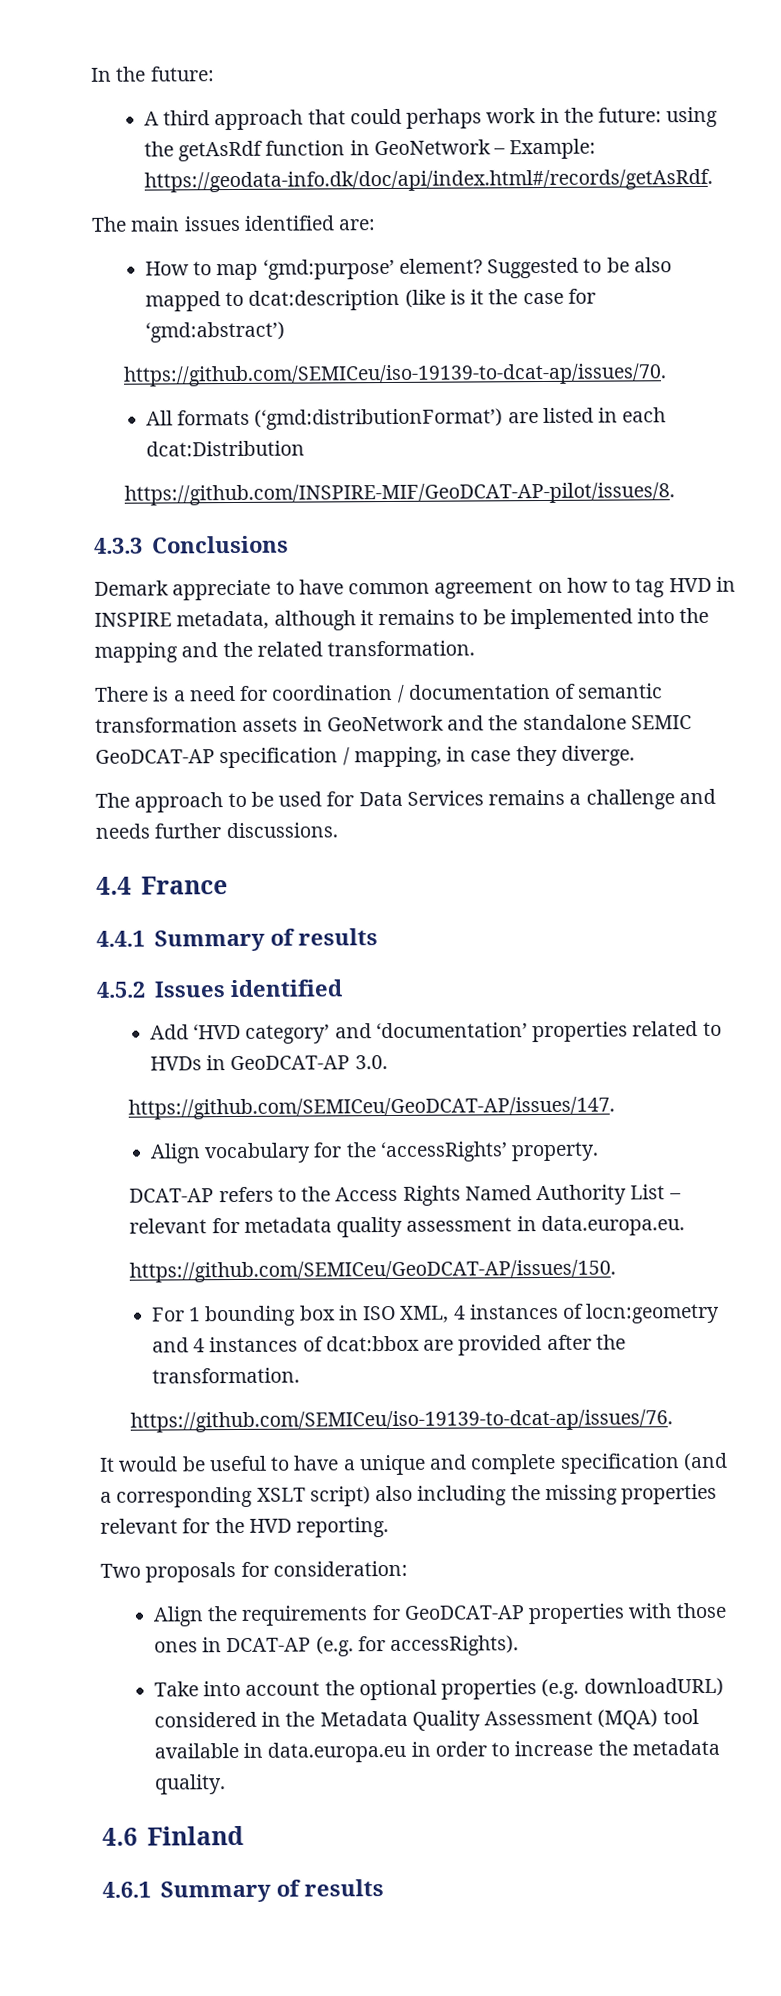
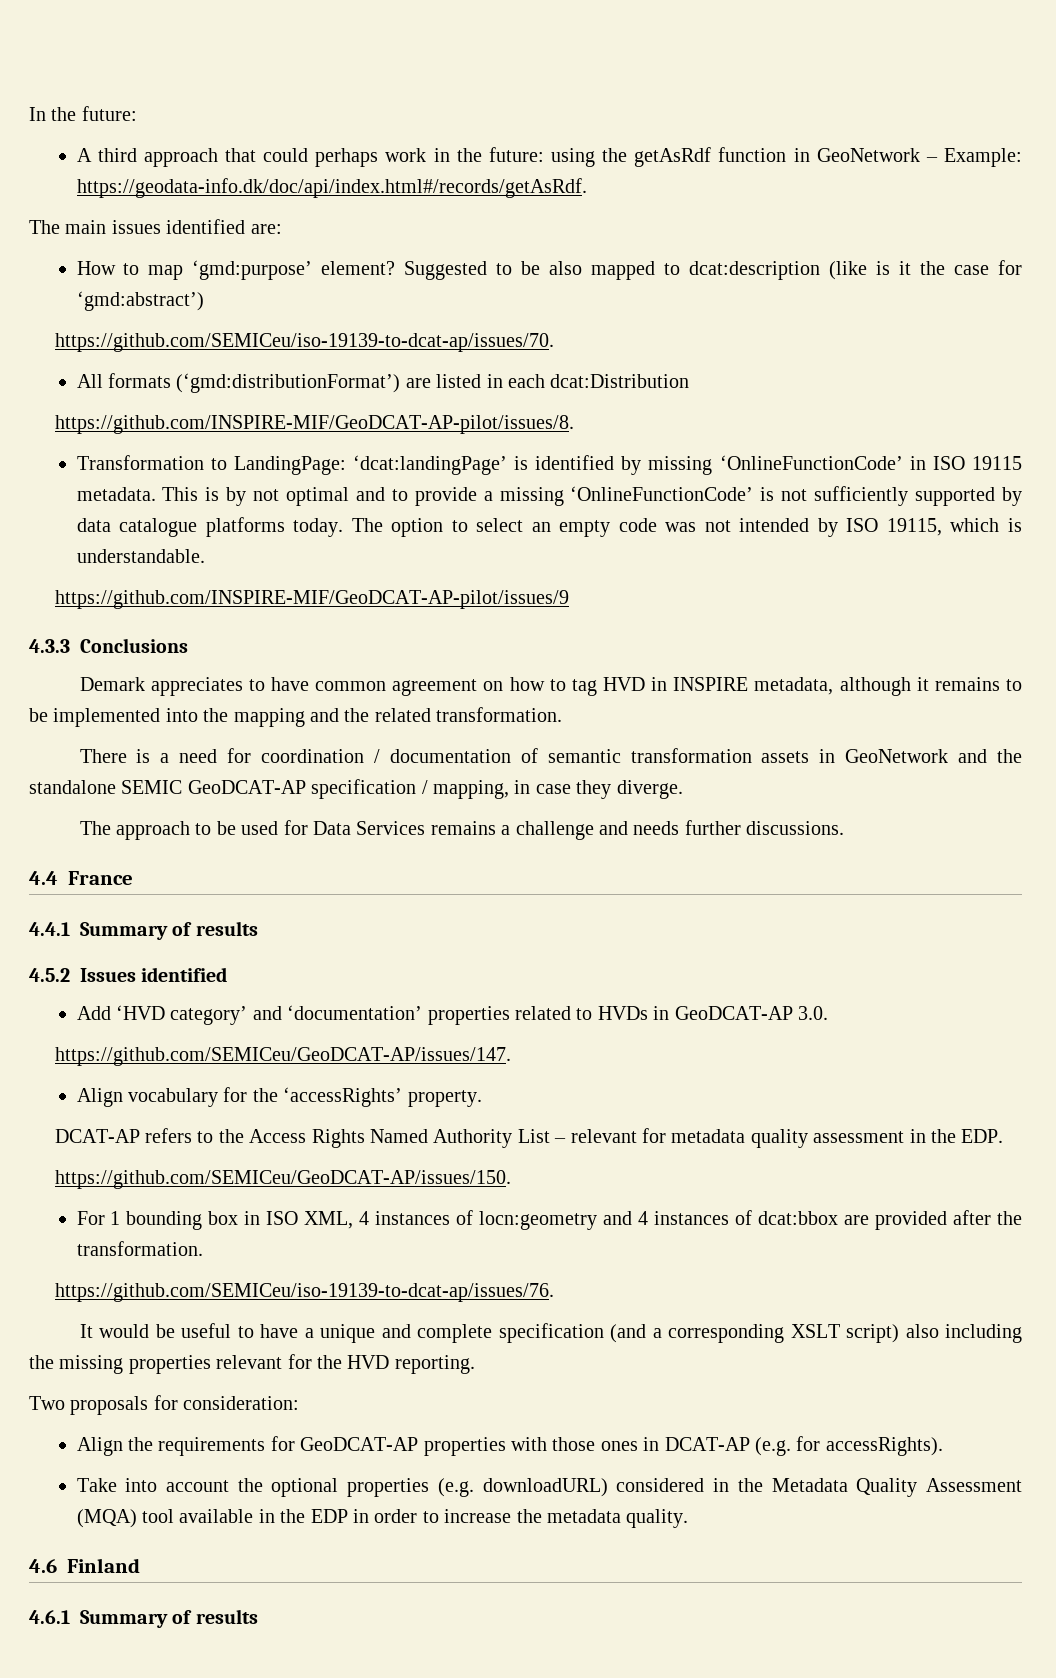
(676, 494) none -> [76,455,1022,475] [76,486,1023,506] [76,517,1022,537] [76,549,205,563] [54,590,569,609] // Transformation to LandingPage: ‘dcat:landingPage’ is identified by missing ‘OnlineFunctionCode’ in ISO 19115 metadata. This is by not optimal and to provide a missing ‘OnlineFunctionCode’ is not sufficiently supported by data catalogue platforms today. The option to select an empty code was not intended by ISO 19115, which is understandable. // https://github.com/INSPIRE-MIF/GeoDCAT-AP-pilot/issues/9
[172,579,272,601] appreciate -> [150,677,243,696] appreciates
[540,1215,685,1237] data.europa.eu. -> [930,1129,1004,1143] the EDP.
[267,1741,407,1763] data.europa.eu -> [280,1509,348,1523] the EDP

